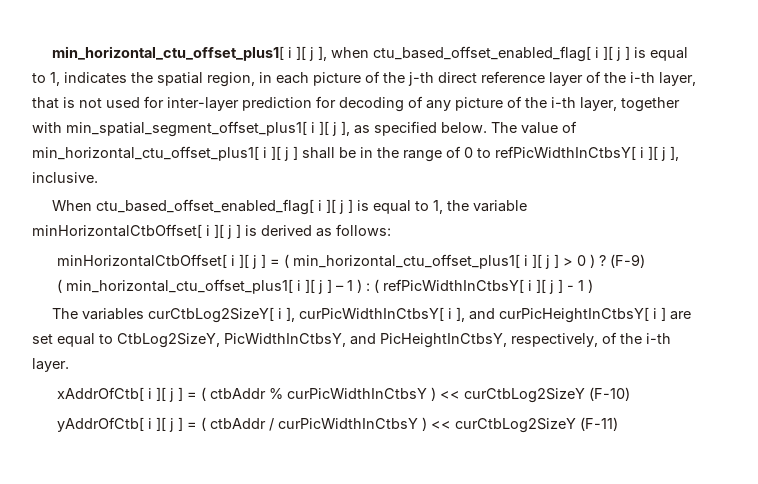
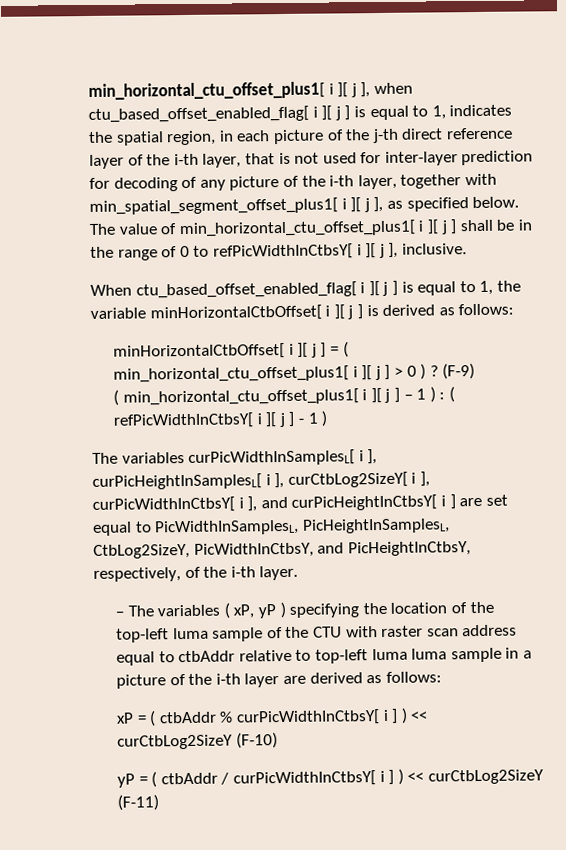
(144, 314) none -> [188,449,378,466] [92,472,285,490] curPicWidthInSamplesL[ i ], curPicHeightInSamplesL[ i ],
(113, 339) none -> [154,518,450,536] PicWidthInSamplesL, PicHeightInSamplesL,
[56,387,183,402] xAddrOfCtb[ i ][ j ] -> [115,601,494,619] [116,624,518,643] [116,647,532,666] [116,671,442,689] [116,712,135,724] – The variables ( xP, yP ) specifying the location of the top-left luma sample of the CTU with raster scan address equal to ctbAddr relative to top-left luma luma sample in a picture of the i-th layer are derived as follows: // xP
[286,388,427,399] curPicWidthInCtbsY -> [236,708,399,726] curPicWidthInCtbsY[ i ]
[56,417,183,432] yAddrOfCtb[ i ][ j ] -> [117,773,136,788] yP
[277,418,418,429] curPicWidthInCtbsY -> [233,769,395,787] curPicWidthInCtbsY[ i ]

